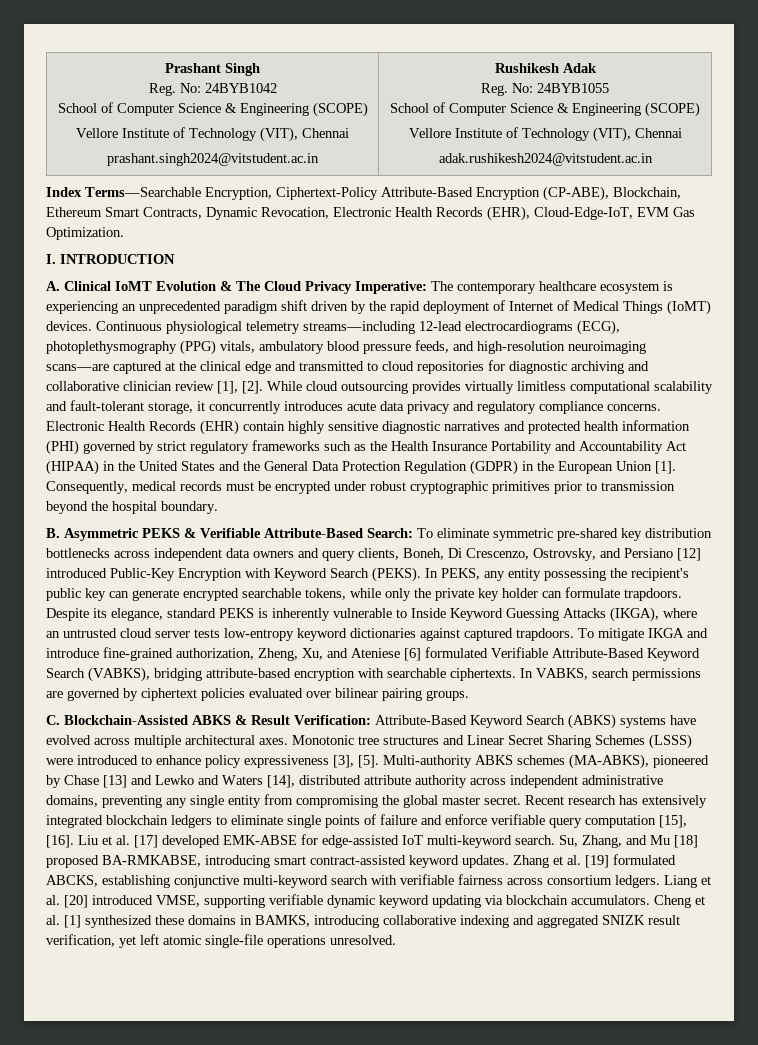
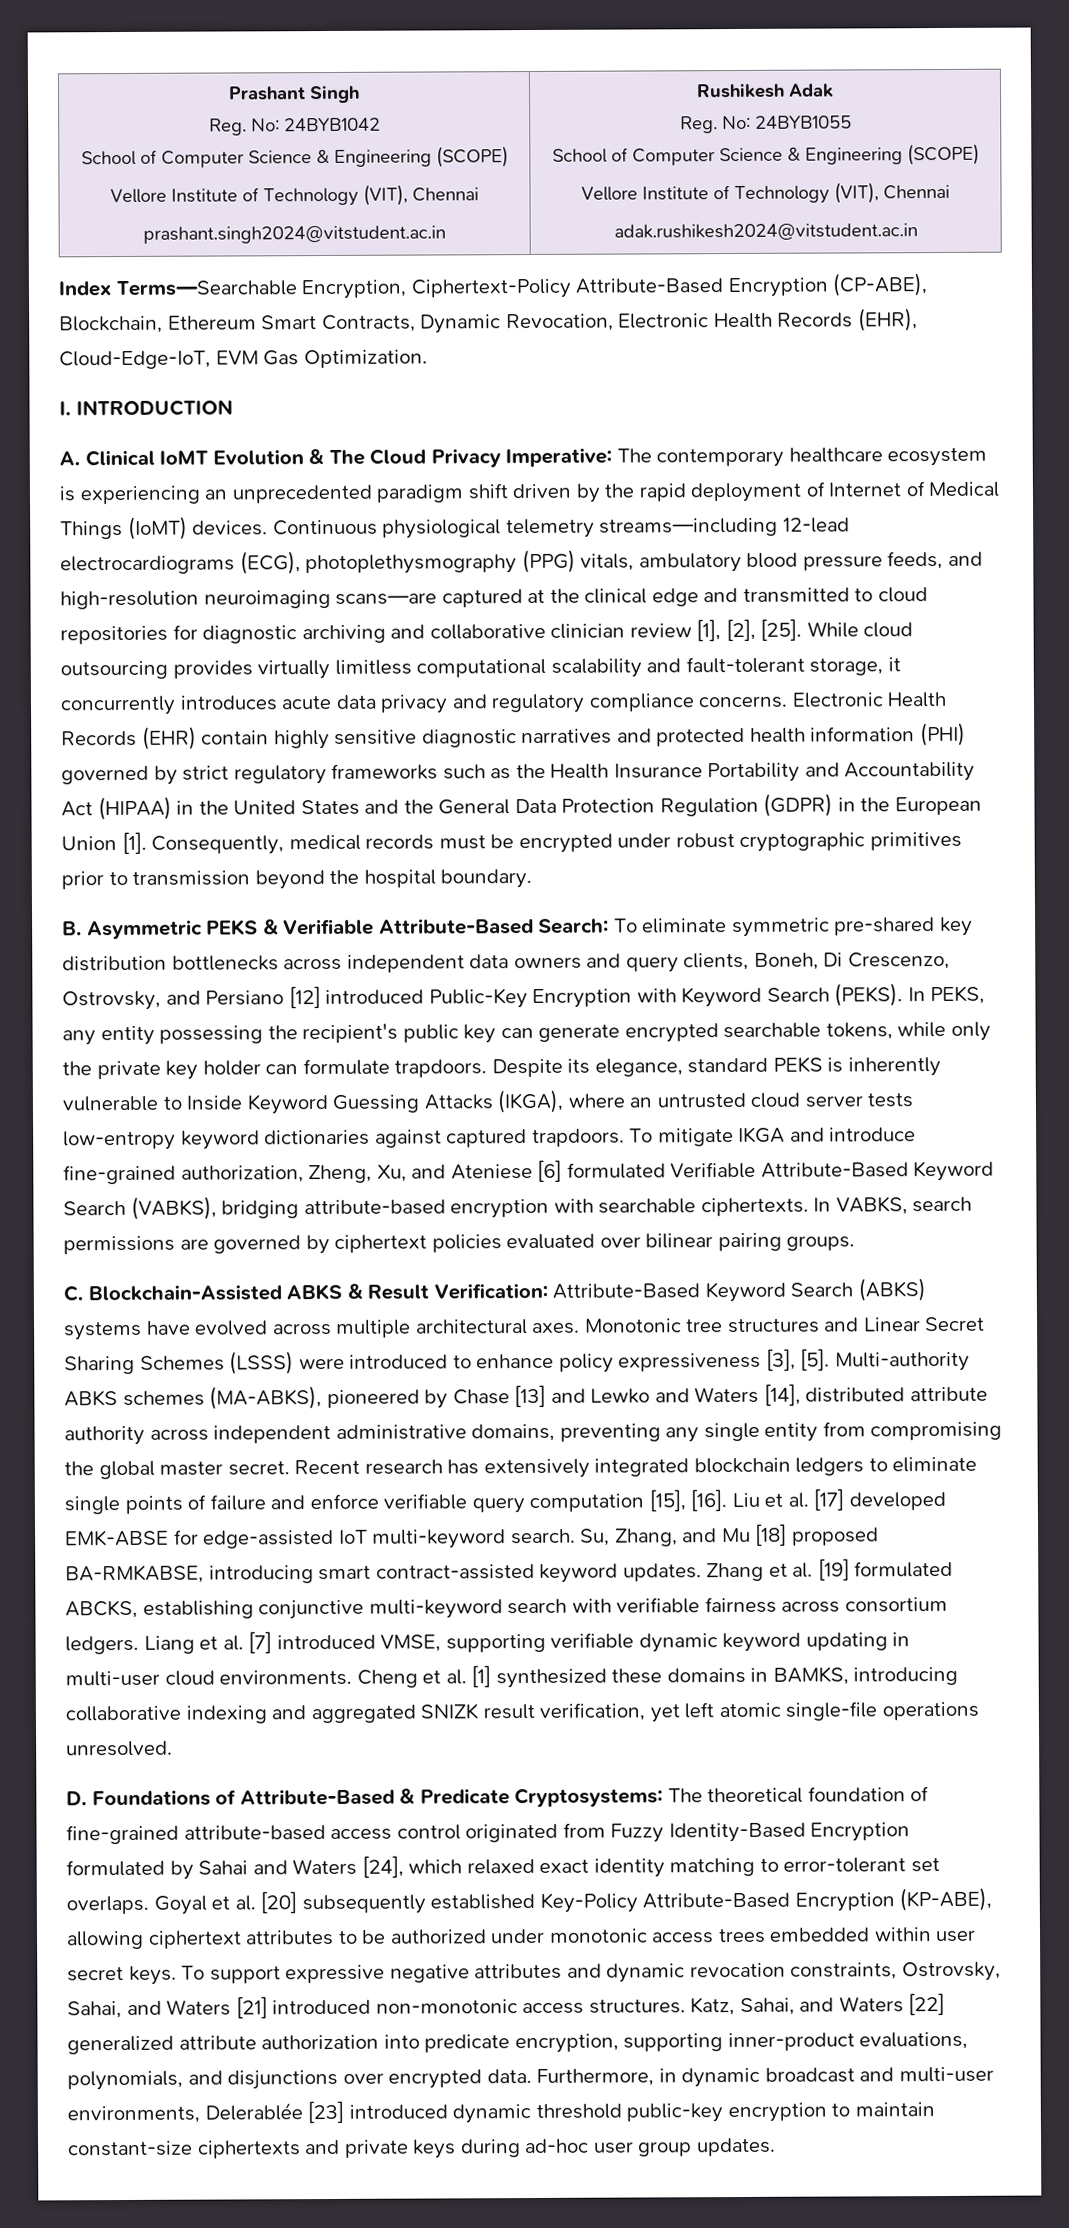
[242,381,263,394] [2]. -> [725,618,803,642] [2], [25].
[64,895,88,908] [20] -> [248,1631,273,1654] [7]
[485,895,650,905] via blockchain accumulators. -> [892,1632,911,1647] [65,1669,353,1687] in multi-user cloud environments.
(396, 940) none -> [66,1786,930,1808] [66,1822,911,1845] [66,1855,940,1880] [66,1887,993,1915] [66,1927,977,1950] [67,1961,1001,1985] [67,1993,946,2019] [67,2031,969,2055] [67,2066,994,2091] [67,2100,935,2124] [68,2137,776,2159] // D. Foundations of Attribute-Based & Predicate Cryptosystems: The theoretical foundation of fine-grained attribute-based access control originated from Fuzzy Identity-Based Encryption formulated by Sahai and Waters [24], which relaxed exact identity matching to error-tolerant set overlaps. Goyal et al. [20] subsequently established Key-Policy Attribute-Based Encryption (KP-ABE), allowing ciphertext attributes to be authorized under monotonic access trees embedded within user secret keys. To support expressive negative attributes and dynamic revocation constraints, Ostrovsky, Sahai, and Waters [21] introduced non-monotonic access structures. Katz, Sahai, and Waters [22] generalized attribute authorization into predicate encryption, supporting inner-product evaluations, polynomials, and disjunctions over encrypted data. Furthermore, in dynamic broadcast and multi-user environments, Delerablée [23] introduced dynamic threshold public-key encryption to maintain constant-size ciphertexts and private keys during ad-hoc user group updates.

